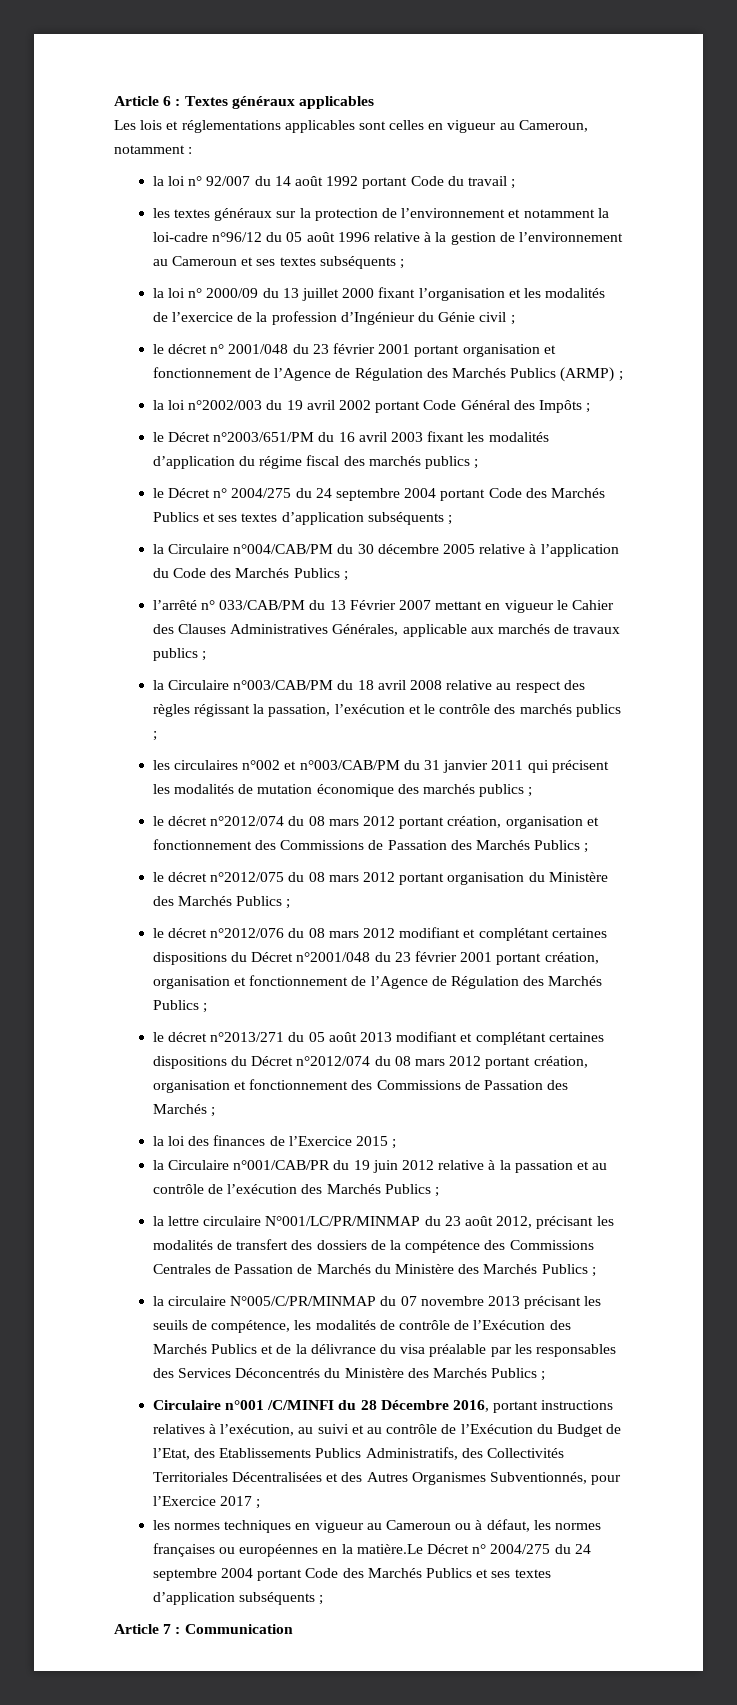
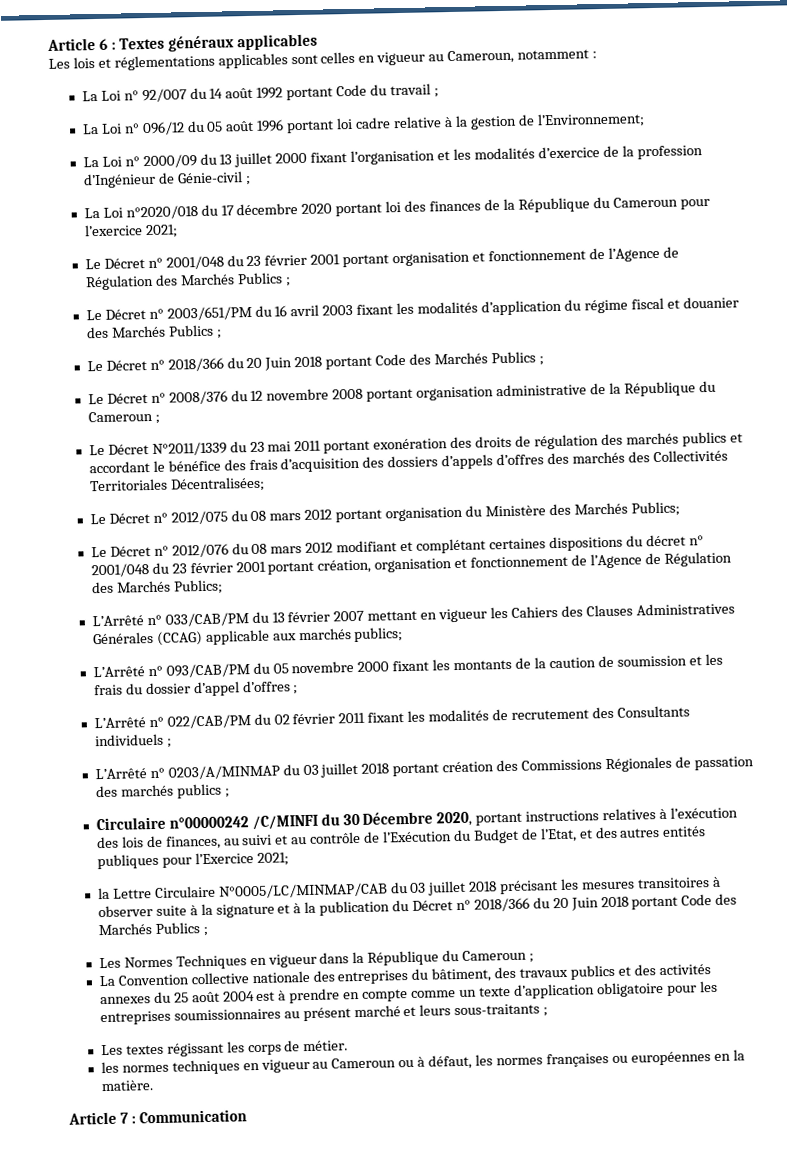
[152,176,186,186] la loi -> [81,90,121,102] La Loi
[152,208,609,221] [152,232,263,242] les textes généraux sur la protection de l’environnement et notamment la loi-cadre n°96/12 -> [81,121,185,136] La Loi n° 096/12
(370, 237) none -> [286,117,392,134] portant loi cadre
[518,232,623,242] [152,256,405,269] [152,288,186,298] l’environnement au Cameroun et ses textes subséquents ; // la loi -> [536,112,645,129] [82,156,122,168] l’Environnement; // La Loi
[152,312,234,322] de l’exercice -> [537,146,600,159] d’exercice
[418,312,515,325] [152,344,208,354] du Génie civil ; // le décret -> [157,171,251,186] [83,196,710,220] [83,224,178,239] [84,258,145,270] de Génie-civil ; // La Loi n°2020/018 du 17 décembre 2020 portant loi des finances de la République du Cameroun pour l’exercice 2021; // Le Décret
[560,367,623,382] [152,400,591,413] [152,432,315,442] (ARMP) ; // la loi n°2002/003 du 19 avril 2002 portant Code Général des Impôts ; // le Décret n°2003/651/PM -> [285,277,291,287] [85,305,252,321] ; // Le Décret n° 2003/651/PM
[343,456,479,469] [152,488,605,501] [152,512,453,525] [152,544,619,557] [152,568,348,581] [152,600,614,613] [152,624,621,637] [152,648,207,661] [152,680,585,693] [152,704,621,717] [152,731,157,741] [152,760,609,773] [152,784,533,797] [152,816,599,829] [152,839,589,853] [152,872,285,882] des marchés publics ; // le Décret n° 2004/275 du 24 septembre 2004 portant Code des Marchés Publics et ses textes d’application subséquents ; // la Circulaire n°004/CAB/PM du 30 décembre 2005 relative à l’application du Code des Marchés Publics ; // l’arrêté n° 033/CAB/PM du 13 Février 2007 mettant en vigueur le Cahier des Clauses Administratives Générales, applicable aux marchés de travaux publics ; // la Circulaire n°003/CAB/PM du 18 avril 2008 relative au respect des règles régissant la passation, l’exécution et le contrôle des marchés publics ; // les circulaires n°002 et n°003/CAB/PM du 31 janvier 2011 qui précisent les modalités de mutation économique des marchés publics ; // le décret n°2012/074 du 08 mars 2012 portant création, organisation et fonctionnement des Commissions de Passation des Marchés Publics ; // le décret n°2012/075 -> [666,296,739,309] [85,324,222,339] [86,351,544,372] [87,380,716,405] [87,410,160,424] [88,431,743,456] [88,449,728,474] [89,476,265,493] [89,510,228,525] et douanier des Marchés Publics ; // Le Décret n° 2018/366 du 20 Juin 2018 portant Code des Marchés Publics ; // Le Décret n° 2008/376 du 12 novembre 2008 portant organisation administrative de la République du Cameroun ; // Le Décret N°2011/1339 du 23 mai 2011 portant exonération des droits de régulation des marchés publics et accordant le bénéfice des frais d’acquisition des dossiers d’appels d’offres des marchés des Collectivités Territoriales Décentralisées; // Le Décret n° 2012/075
[236,896,291,909] [152,928,285,938] Publics ; // le décret n°2012/076 -> [630,501,680,517] [90,543,229,558] Publics; // Le Décret n° 2012/076
[251,952,371,962] Décret n°2001/048 -> [645,534,704,547] [90,563,149,578] décret n° 2001/048
[152,1000,208,1013] [152,1031,604,1045] [152,1056,588,1069] [152,1079,569,1093] [152,1104,216,1117] [152,1135,397,1149] [152,1160,608,1173] [152,1184,440,1197] [152,1216,614,1229] [152,1239,594,1253] [152,1264,596,1277] [152,1296,602,1309] [152,1320,571,1333] [152,1344,616,1357] [152,1368,538,1378] Publics ; // le décret n°2013/271 du 05 août 2013 modifiant et complétant certaines dispositions du Décret n°2012/074 du 08 mars 2012 portant création, organisation et fonctionnement des Commissions de Passation des Marchés ; // la loi des finances de l’Exercice 2015 ; // la Circulaire n°001/CAB/PR du 19 juin 2012 relative à la passation et au contrôle de l’exécution des Marchés Publics ; // la lettre circulaire N°001/LC/PR/MINMAP du 23 août 2012, précisant les modalités de transfert des dossiers de la compétence des Commissions Centrales de Passation de Marchés du Ministère des Marchés Publics ; // la circulaire N°005/C/PR/MINMAP du 07 novembre 2013 précisant les seuils de compétence, les modalités de contrôle de l’Exécution des Marchés Publics et de la délivrance du visa préalable par les responsables des Services Déconcentrés du Ministère des Marchés Publics -> [172,579,223,595] [91,602,735,627] [92,627,404,646] [92,653,723,678] [93,680,299,697] [93,705,690,729] [94,733,172,748] [94,756,754,780] [95,783,222,799] Publics; // L’Arrêté n° 033/CAB/PM du 13 février 2007 mettant en vigueur les Cahiers des Clauses Administratives Générales (CCAG) applicable aux marchés publics; // L’Arrêté n° 093/CAB/PM du 05 novembre 2000 fixant les montants de la caution de soumission et les frais du dossier d’appel d’offres ; // L’Arrêté n° 022/CAB/PM du 02 février 2011 fixant les modalités de recrutement des Consultants individuels ; // L’Arrêté n° 0203/A/MINMAP du 03 juillet 2018 portant création des Commissions Régionales de passation des marchés publics
[225,1400,265,1410] n°001 -> [168,816,249,829] n°00000242
[360,1400,490,1412] 28 Décembre 2016, -> [342,811,473,827] 30 Décembre 2020,
[220,1424,295,1436] l’exécution, -> [669,806,738,819] [96,835,221,850] l’exécution des lois de finances,
[194,1447,565,1460] [152,1472,622,1485] [152,1496,261,1509] des Etablissements Publics Administratifs, des Collectivités Territoriales Décentralisées et des Autres Organismes Subventionnés, pour l’Exercice 2017 ; -> [578,826,707,839] [96,852,289,870] [97,876,721,900] [97,893,738,918] [97,922,209,937] [98,949,535,970] [98,964,711,987] [99,980,718,1005] [99,1003,549,1026] [100,1040,349,1057] et des autres entités publiques pour l’Exercice 2021; // la Lettre Circulaire N°0005/LC/MINMAP/CAB du 03 juillet 2018 précisant les mesures transitoires à observer suite à la signature et à la publication du Décret n° 2018/366 du 20 Juin 2018 portant Code des Marchés Publics ; // Les Normes Techniques en vigueur dans la République du Cameroun ; // La Convention collective nationale des entreprises du bâtiment, des travaux publics et des activités annexes du 25 août 2004 est à prendre en compte comme un texte d’application obligatoire pour les entreprises soumissionnaires au présent marché et leurs sous-traitants ; // Les textes régissant les corps de métier.
[356,1544,591,1554] [152,1568,551,1581] [152,1592,324,1605] matière.Le Décret n° 2004/275 du 24 septembre 2004 portant Code des Marchés Publics et ses textes d’application subséquents ; -> [100,1080,154,1092] matière.

